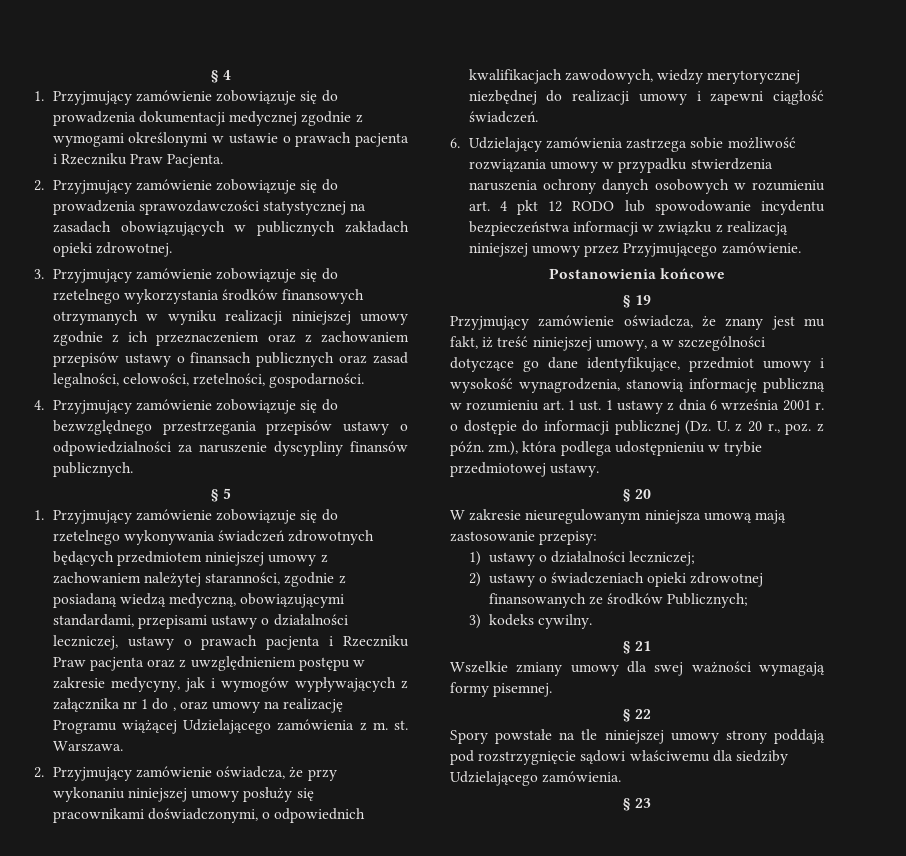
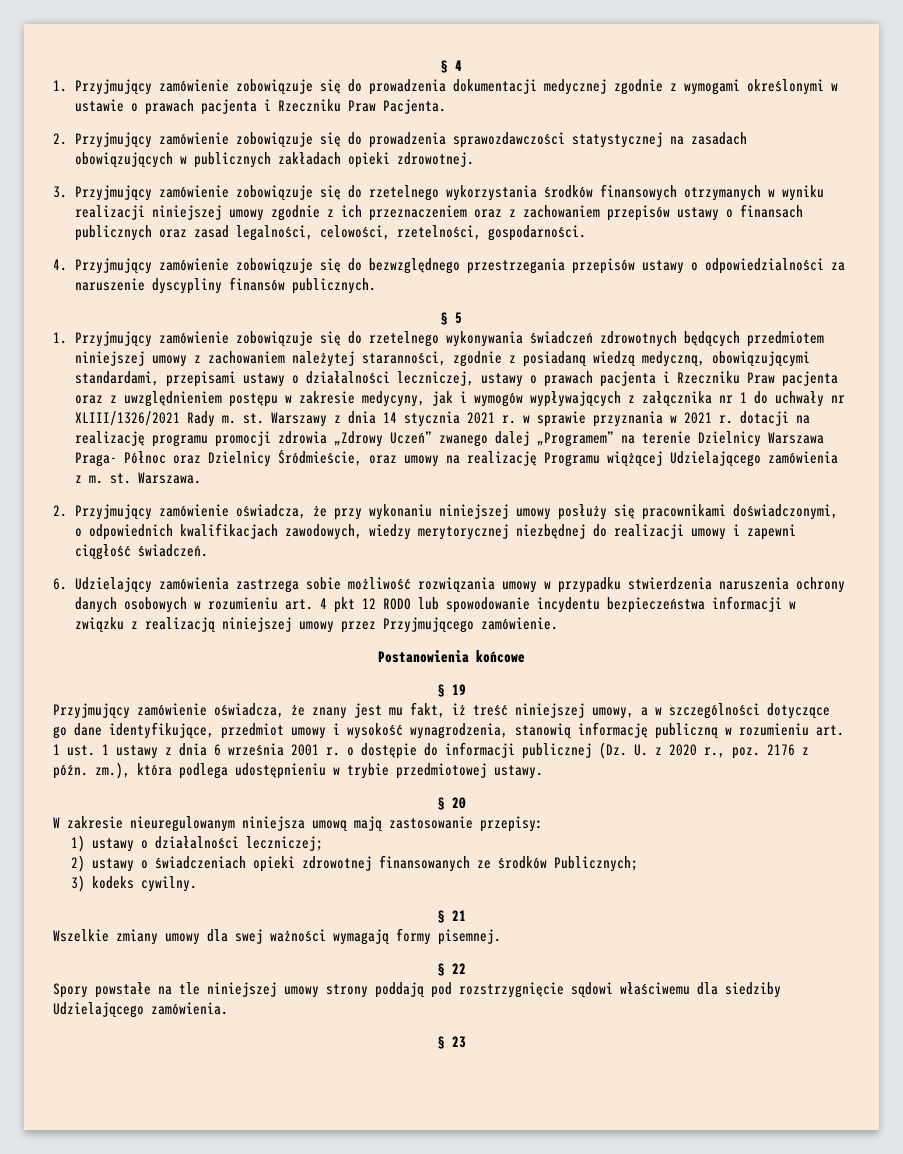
[172,707,176,711] , -> [774,391,845,407] [74,411,810,427] [74,431,824,447] [74,450,362,467] uchwały nr XLIII/1326/2021 Rady m. st. Warszawy z dnia 14 stycznia 2021 r. w sprawie przyznania w 2021 r. dotacji na realizację programu promocji zdrowia „Zdrowy Uczeń” zwanego dalej „Programem” na terenie Dzielnicy Warszawa Praga- Północ oraz Dzielnicy Śródmieście,
[748,421,763,432] 20 -> [669,744,697,756] 2020
(812, 429) none -> [767,744,795,756] 2176

